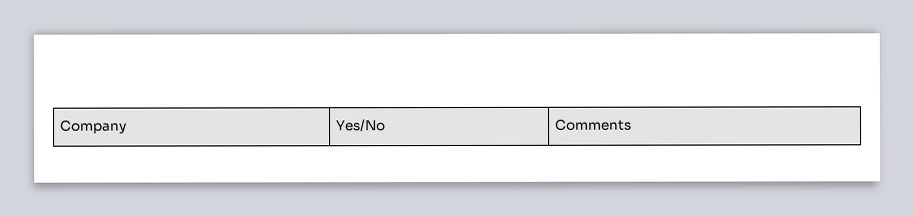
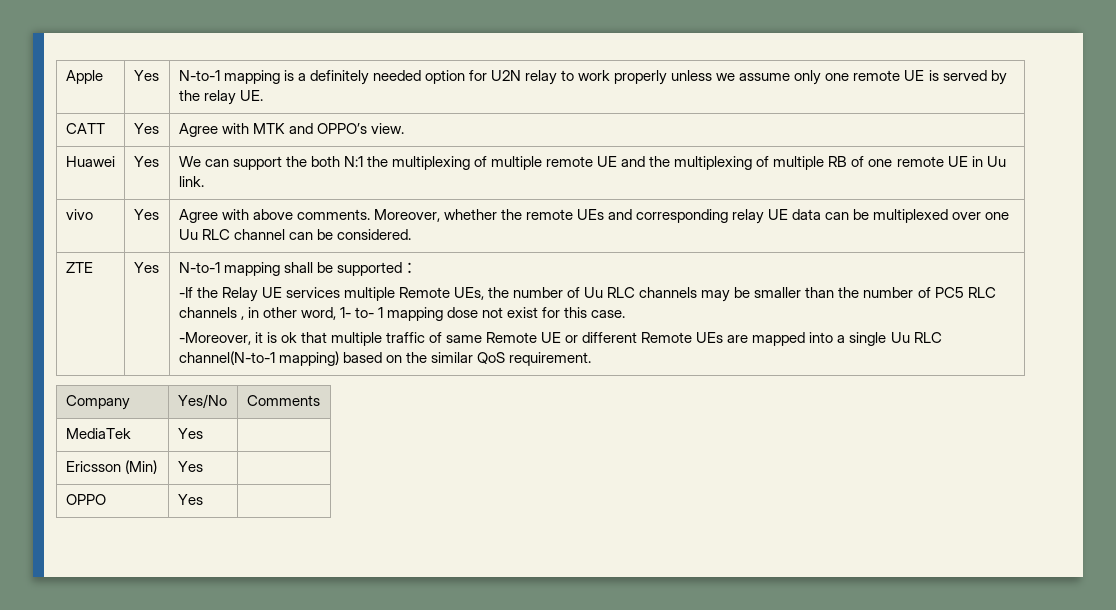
[60,119,128,134] [336,119,387,132] [555,118,633,131] Company | Yes/No | Comments -> [65,70,103,84] [133,70,159,81] [178,70,1007,85] [178,90,263,105] [65,123,105,134] [133,123,159,134] [178,123,404,137] [65,156,115,167] [133,156,159,167] [178,156,1006,170] [178,176,204,187] [65,209,93,220] [133,209,159,220] [178,209,1010,224] [178,229,411,240] [65,262,93,273] [133,262,159,273] [178,262,417,276] [178,287,996,302] [178,307,626,321] [178,332,942,346] [178,351,591,366] [65,395,130,410] [177,394,227,408] [246,395,320,406] [65,428,131,439] [177,428,203,439] [65,460,157,474] [177,461,203,472] [65,494,106,505] [177,494,203,505] Apple | Yes | N-to-1 mapping is a definitely needed option for U2N relay to work properly unless we assume only one remote UE is served by the relay UE. // CATT | Yes | Agree with MTK and OPPO’s view. // Huawei | Yes | We can support the both N:1 the multiplexing of multiple remote UE and the multiplexing of multiple RB of one remote UE in Uu link. // vivo | Yes | Agree with above comments. Moreover, whether the remote UEs and corresponding relay UE data can be multiplexed over one Uu RLC channel can be considered. // ZTE | Yes | N-to-1 mapping shall be supported： // -If the Relay UE services multiple Remote UEs, the number of Uu RLC channels may be smaller than the number of PC5 RLC channels , in other word, 1- to- 1 mapping dose not exist for this case. // -Moreover, it is ok that multiple traffic of same Remote UE or different Remote UEs are mapped into a single Uu RLC channel(N-to-1 mapping) based on the similar QoS requirement. // Company | Yes/No | Comments // MediaTek | Yes | // Ericsson (Min) | Yes | // OPPO | Yes |

